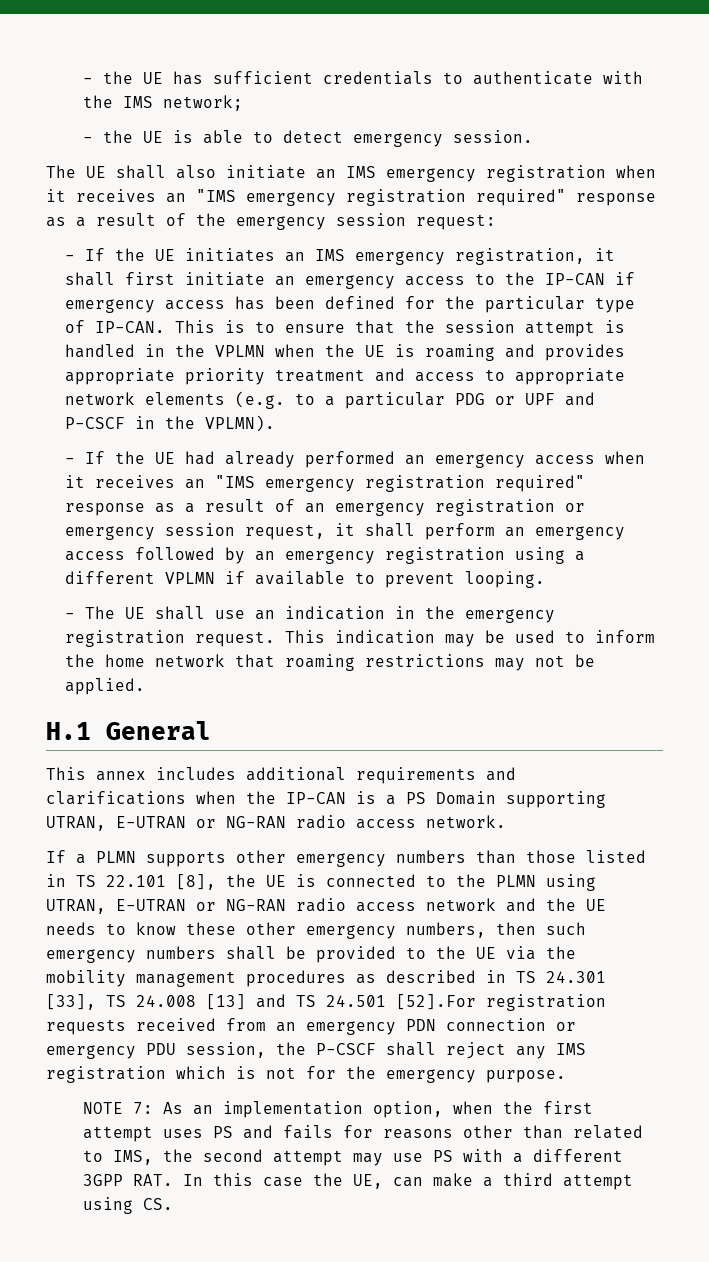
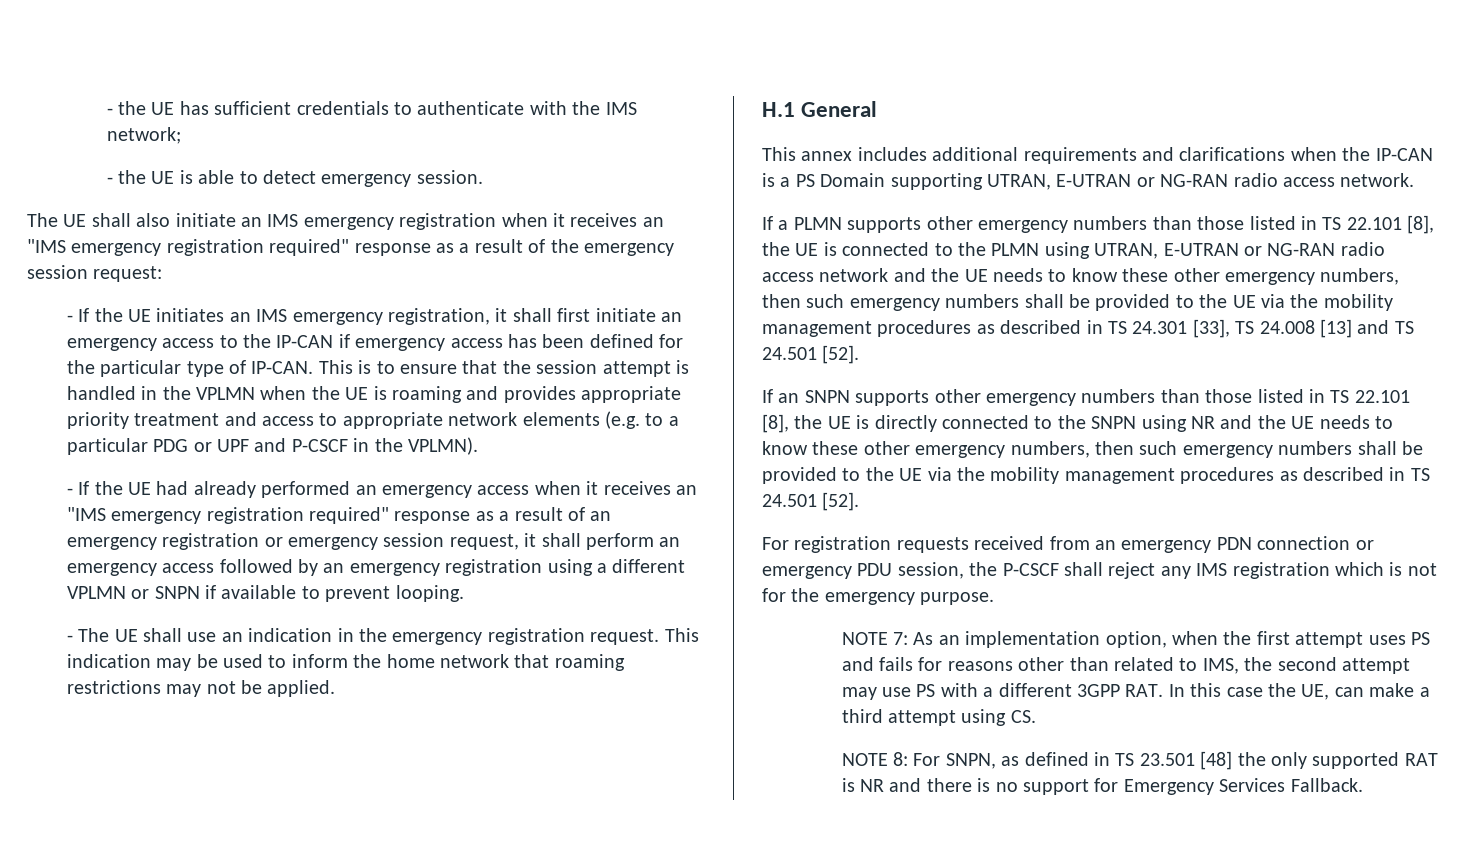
(215, 578) none -> [131,586,200,599] or SNPN
[396,994,476,1010] [52].For -> [822,345,860,364] [762,389,1410,406] [762,414,1393,433] [762,441,1423,458] [762,467,1430,484] [762,492,860,511] [762,537,789,550] [52]. // If an SNPN supports other emergency numbers than those listed in TS 22.101 [8], the UE is directly connected to the SNPN using NR and the UE needs to know these other emergency numbers, then such emergency numbers shall be provided to the UE via the mobility management procedures as described in TS 24.501 [52]. // For
(174, 1204) none -> [841,751,1438,770] [841,778,1363,795] // NOTE 8: For SNPN, as defined in TS 23.501 [48] the only supported RAT is NR and there is no support for Emergency Services Fallback.

